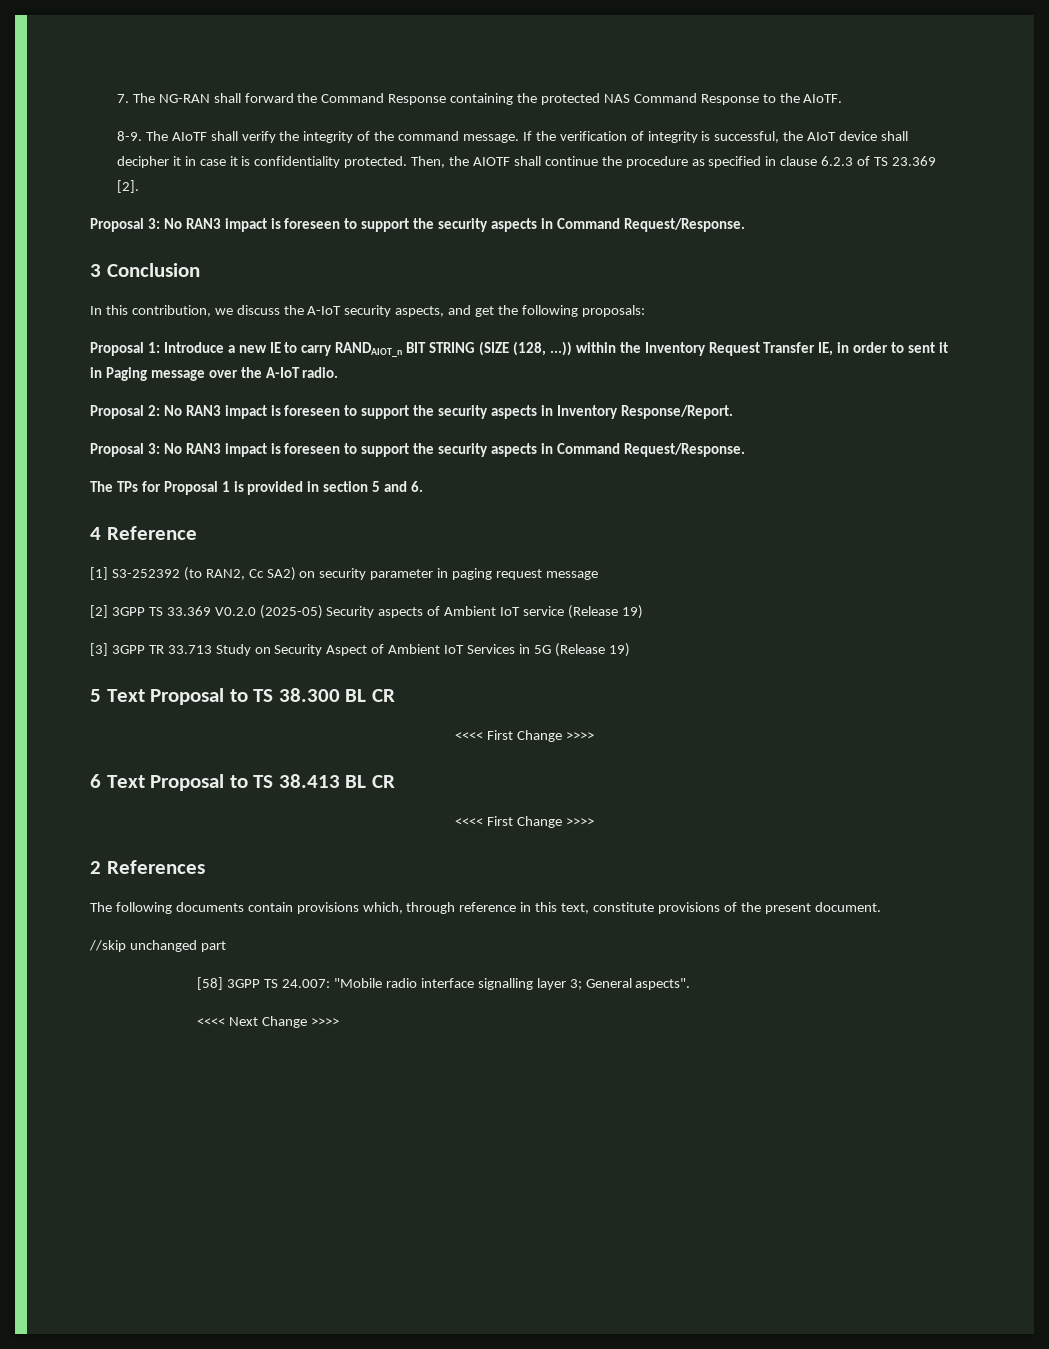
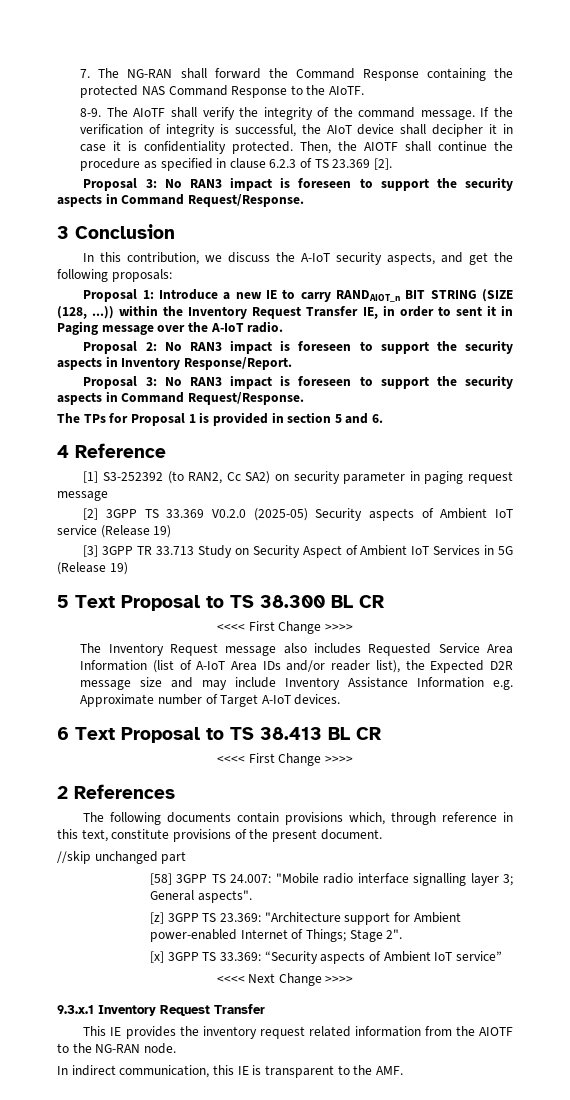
(594, 736) none -> [80,643,513,656] [80,660,513,673] [80,677,513,690] [80,694,341,707] // The Inventory Request message also includes Requested Service Area Information (list of A-IoT Area IDs and/or reader list), the Expected D2R message size and may include Inventory Assistance Information e.g. Approximate number of Target A-IoT devices.
[197,1016,340,1028] <<<< Next Change >>>> -> [150,912,461,925] [150,929,403,942] [150,951,502,964] [216,973,354,986] [57,1004,265,1016] [83,1026,514,1039] [57,1043,176,1054] [57,1065,403,1078] [z] 3GPP TS 23.369: "Architecture support for Ambient power-enabled Internet of Things; Stage 2". // [x] 3GPP TS 33.369: “Security aspects of Ambient IoT service” // <<<< Next Change >>>> // 9.3.x.1 Inventory Request Transfer // This IE provides the inventory request related information from the AIOTF to the NG-RAN node. // In indirect communication, this IE is transparent to the AMF.

